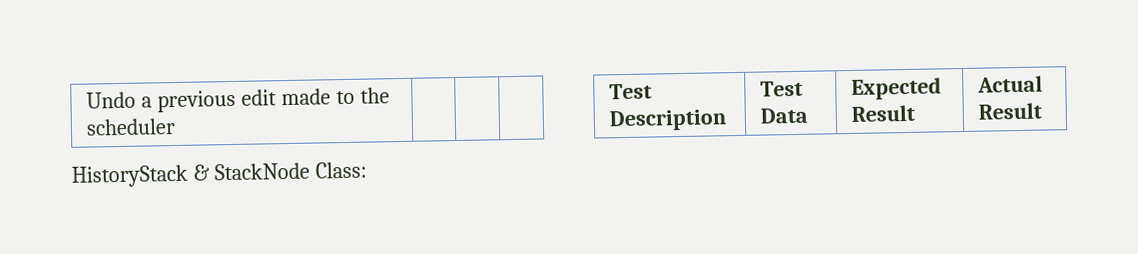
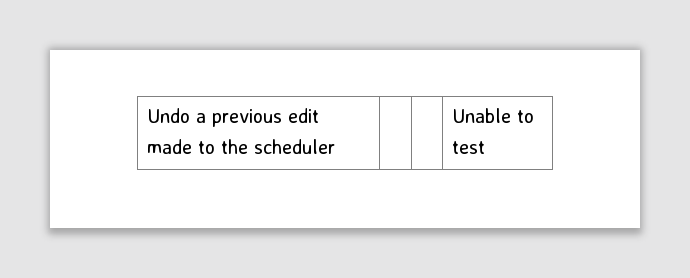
[71,161,367,188] [609,83,653,100] [609,109,728,132] [760,80,804,97] [760,107,809,124] [851,77,943,100] [851,104,916,122] [977,75,1044,93] [978,102,1043,120] // HistoryStack & StackNode Class: // Test Description | Test Data | Expected Result | Actual Result -> [452,108,535,123] [452,141,486,154] Unable to test

